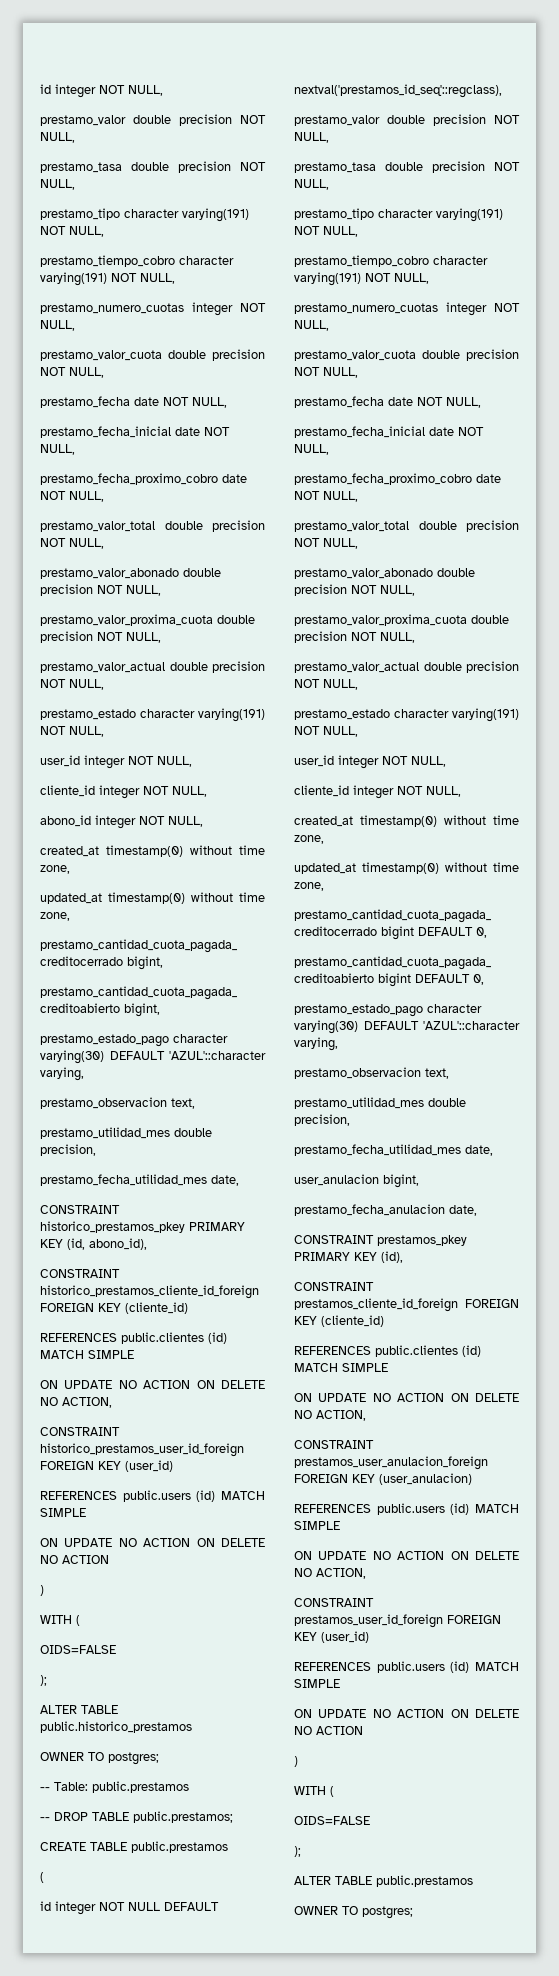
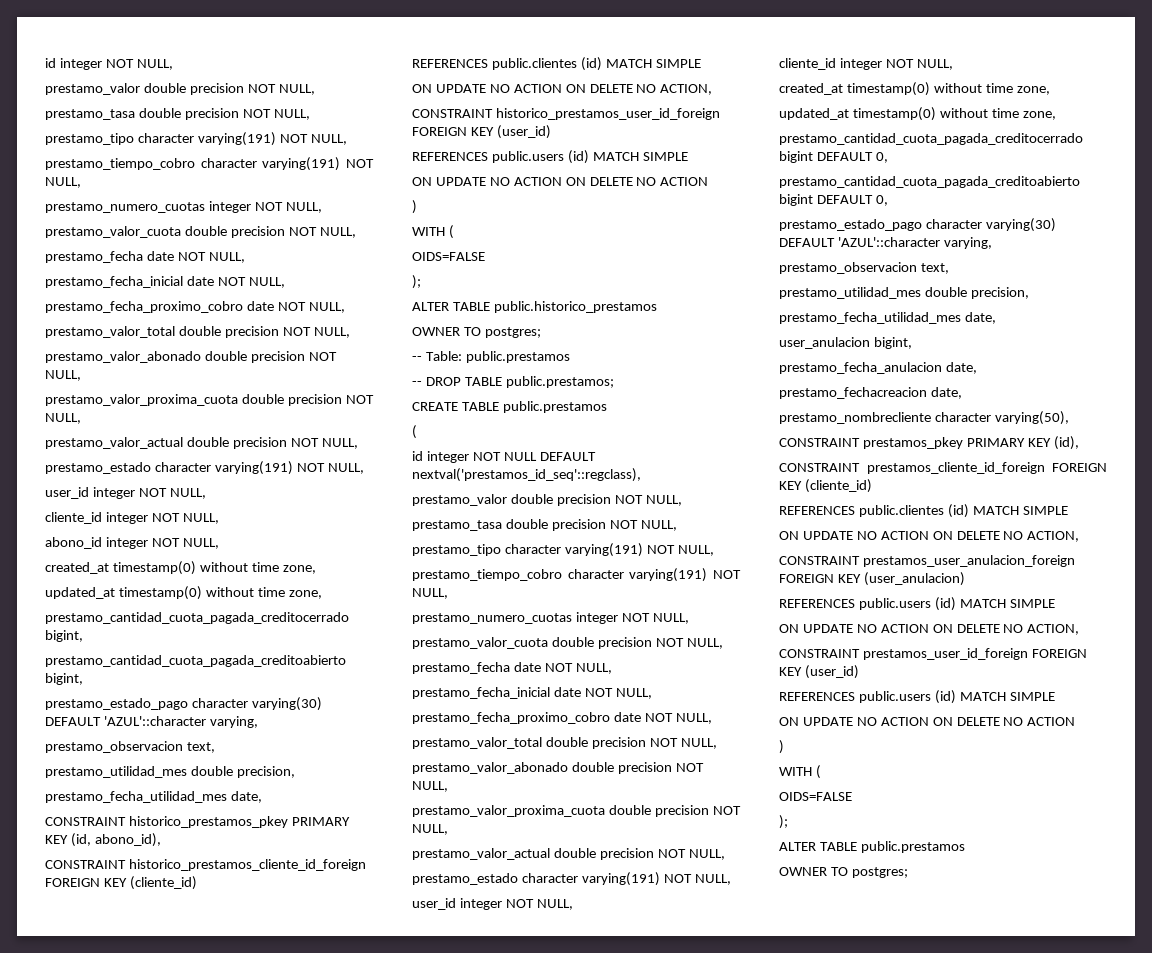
(477, 1210) none -> [779,387,962,399] [779,411,1069,425] // prestamo_fechacreacion date, // prestamo_nombrecliente character varying(50),

